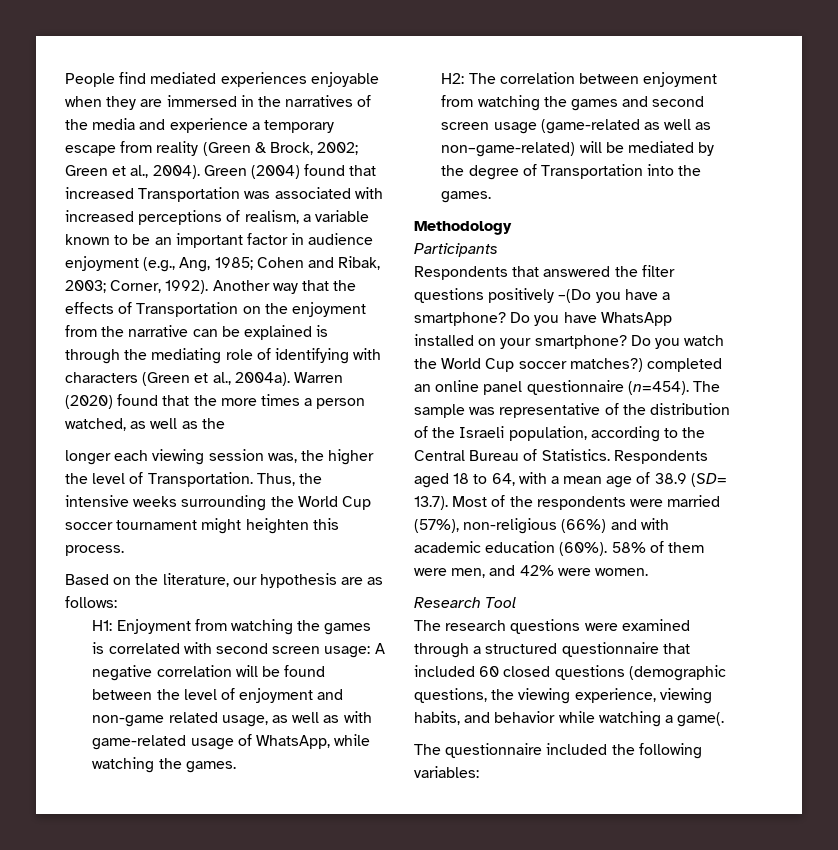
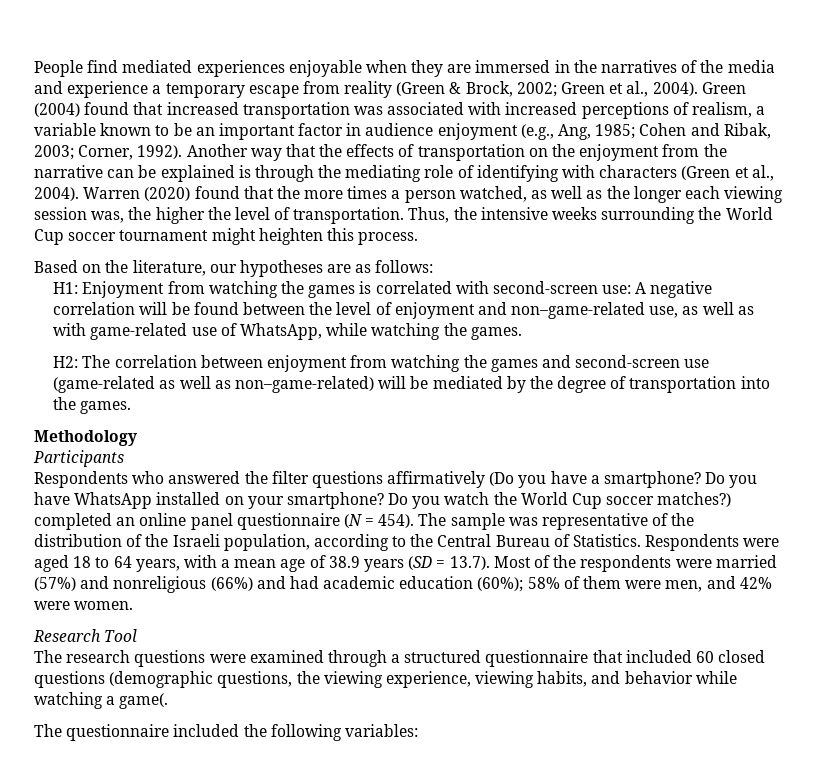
[138,187,241,202] Transportation -> [242,102,350,119] transportation
[136,302,239,317] Transportation -> [417,144,525,161] transportation
[234,372,290,386] 2004a). -> [34,187,79,201] 2004).
(225, 423) // -> (630, 192) none
[147,472,253,487] Transportation. -> [293,207,405,224] transportation.
[259,573,337,588] hypothesis -> [239,260,323,277] hypotheses
[216,643,371,658] second screen usage: -> [492,281,632,294] second-screen use:
[92,712,268,727] non-game related usage, -> [511,302,679,319] non–game-related use,
[190,738,234,750] usage -> [191,327,217,336] use
[652,96,705,107] [441,122,537,134] second screen usage -> [575,355,710,368] second-screen use
[541,164,644,179] Transportation -> [629,376,737,393] transportation
[512,266,540,277] that -> [132,471,165,484] who
[488,288,592,303] positively –(Do -> [387,471,515,488] affirmatively (Do
[627,381,689,395] (n=454). -> [343,514,415,528] (N = 454).
(708, 457) none -> [743,538,780,547] were
[491,473,515,486] 64, -> [113,556,180,572] 64 years,
[690,473,727,487] (SD= -> [364,556,446,572] years (SD =
[414,518,558,534] (57%), non-religious -> [34,576,207,593] (57%) and nonreligious
[640,518,669,530] with -> [289,576,319,589] had
[559,542,608,556] (60%). -> [477,577,524,592] (60%);

